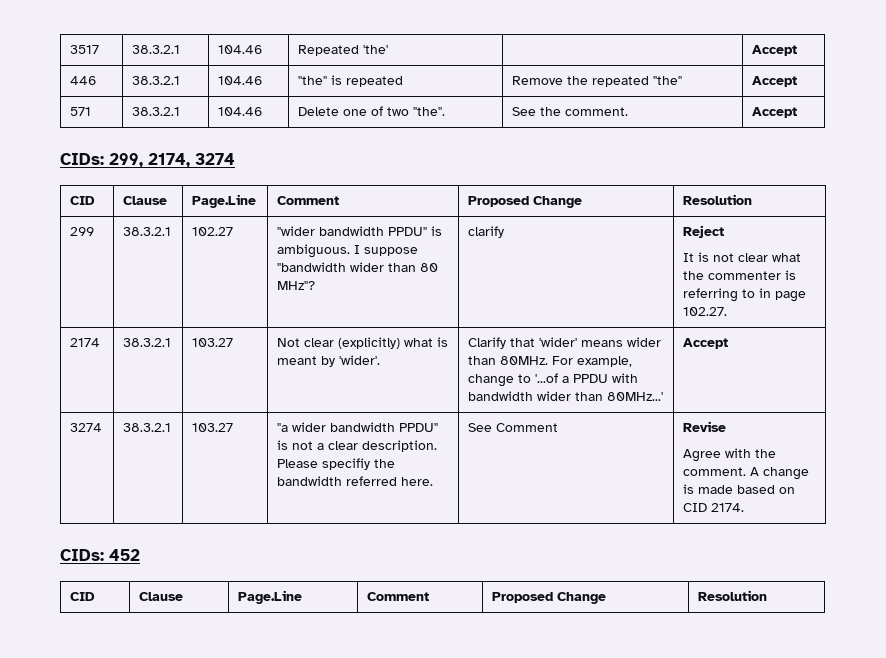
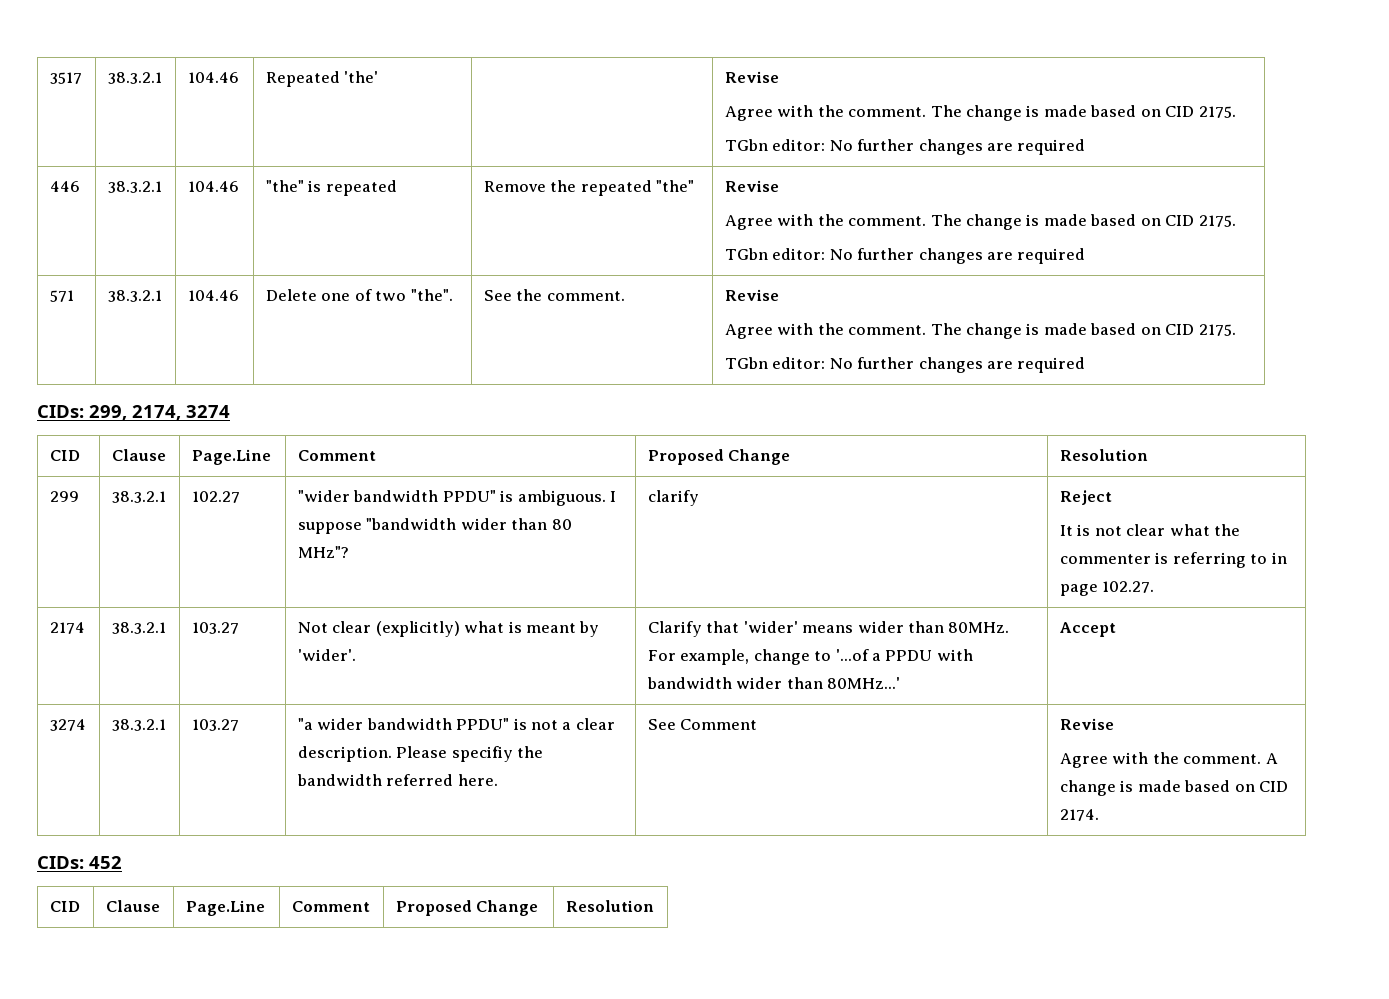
[752,45,798,56] Accept -> [724,71,779,83] [724,105,1236,121] [724,139,1086,155] Revise // Agree with the comment. The change is made based on CID 2175. // TGbn editor: No further changes are required
[752,76,798,87] Accept -> [724,180,779,192] [724,214,1236,230] [724,248,1086,264] Revise // Agree with the comment. The change is made based on CID 2175. // TGbn editor: No further changes are required
[752,107,798,118] Accept -> [724,289,779,301] [724,323,1236,339] [724,357,1086,373] Revise // Agree with the comment. The change is made based on CID 2175. // TGbn editor: No further changes are required

